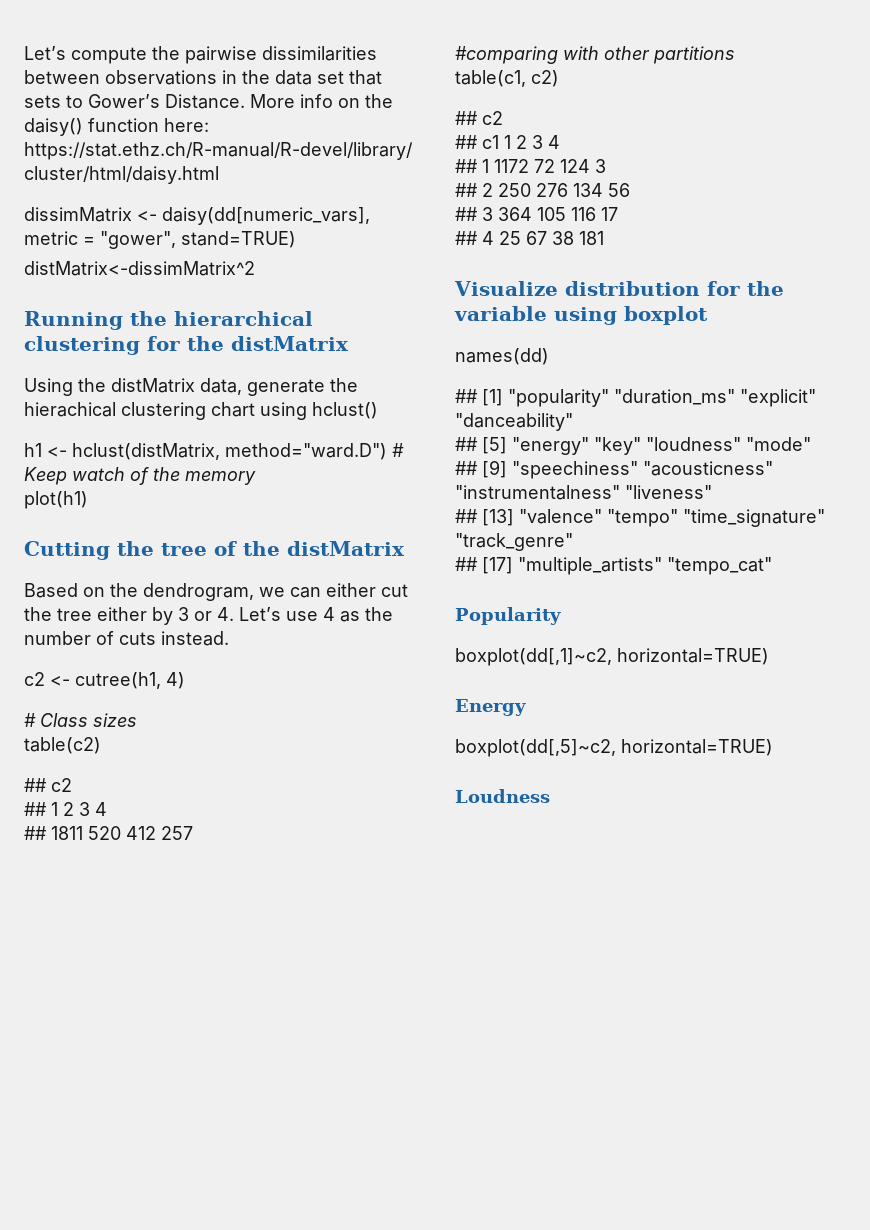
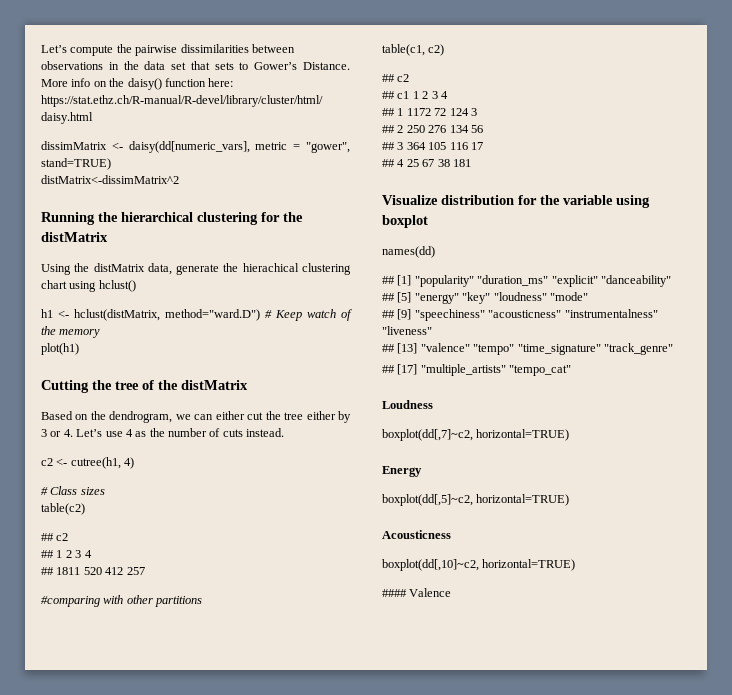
[455,607,561,625] [455,648,612,666] Popularity // boxplot(dd[,1]~c2, -> [382,400,433,409] [382,429,473,441] Loudness // boxplot(dd[,7]~c2,
[455,789,550,803] Loudness -> [382,530,451,539] [382,559,576,571] [382,588,452,597] Acousticness // boxplot(dd[,10]~c2, horizontal=TRUE) // #### Valence

